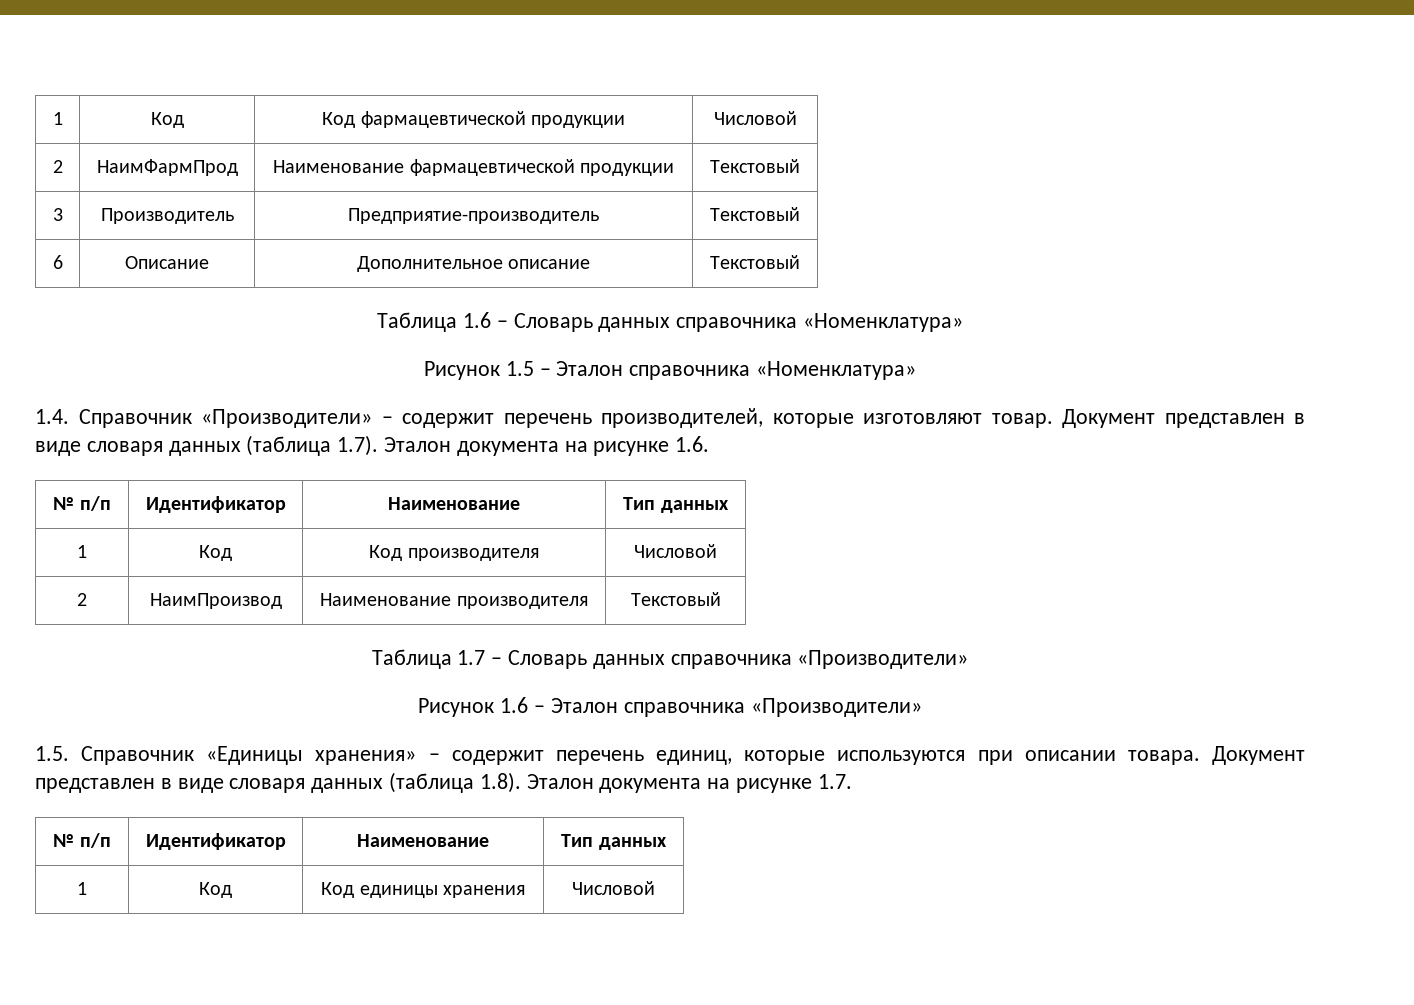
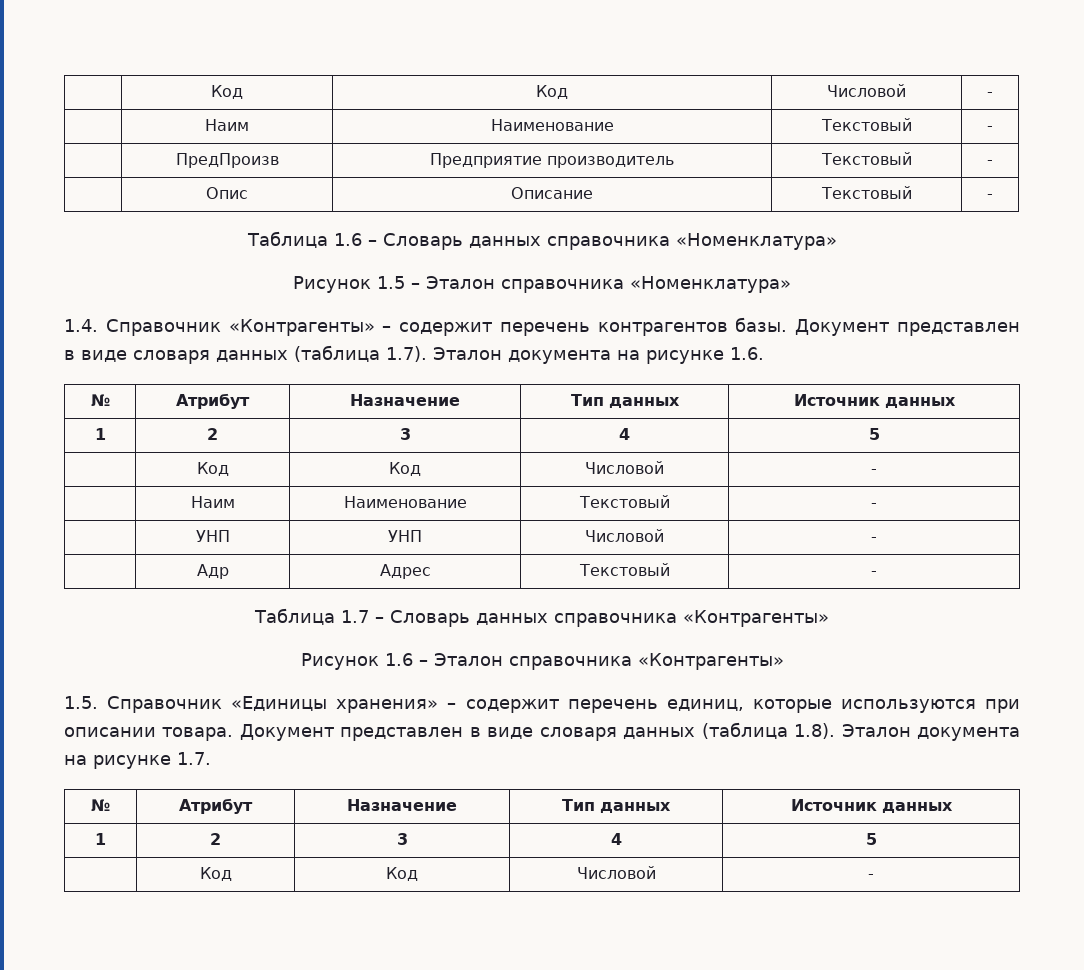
[52,112,63,125] [150,112,184,128] [322,111,625,128] [713,111,797,125] [52,160,63,173] [96,159,238,176] [273,159,674,176] [710,159,800,173] [52,208,63,221] [100,208,234,224] [348,208,599,224] [710,207,800,221] [52,255,63,269] 1 | Код | Код фармацевтической продукции | Числовой // 2 | НаимФармПрод | Наименование фармацевтической продукции | Текстовый // 3 | Производитель | Предприятие-производитель | Текстовый // 6 -> [211,85,243,99] [536,85,568,99] [827,84,906,97] [987,92,993,97] [205,119,249,131] [490,119,614,131] [820,118,912,131] [987,126,993,131] [175,153,279,168] [430,153,674,168] [820,152,912,165] [987,160,993,165] [206,187,248,199] | Код | Код | Числовой | - // | Наим | Наименование | Текстовый | - // | ПредПроизв | Предприятие производитель | Текстовый | - // | Опис
[356,256,591,272] [710,255,800,269] Дополнительное описание | Текстовый -> [820,186,912,199] [987,194,993,199] Текстовый | -
[201,408,1053,428] «Производители» – содержит перечень производителей, которые изготовляют товар. -> [228,317,788,336] «Контрагенты» – содержит перечень контрагентов базы.
[79,496,111,511] [145,496,286,513] [388,497,520,510] [623,497,729,513] [77,545,87,558] [199,545,232,561] [369,545,539,561] [634,544,717,558] [77,593,87,606] [149,593,282,609] [320,593,588,609] [630,592,721,606] п/п | Идентификатор | Наименование | Тип данных // 1 | Код | Код производителя | Числовой // 2 | НаимПроизвод | Наименование производителя | Текстовый -> [176,393,250,409] [350,394,460,406] [570,394,680,408] [793,394,956,408] [94,428,106,440] [207,428,218,440] [399,428,411,440] [619,428,630,440] [868,428,880,440] [196,462,229,476] [389,462,421,476] [585,461,664,474] [871,469,877,474] [190,496,235,508] [343,496,467,508] [578,495,670,508] [871,503,877,508] [195,530,230,542] [388,530,422,542] [585,529,664,542] [871,537,877,542] [196,564,229,579] [379,564,431,579] [578,563,670,576] [871,571,877,576] | Атрибут | Назначение | Тип данных | Источник данных // 1 | 2 | 3 | 4 | 5 // | Код | Код | Числовой | - // | Наим | Наименование | Текстовый | - // | УНП | УНП | Числовой | - // | Адр | Адрес | Текстовый | -
[797,650,969,669] «Производители» -> [683,610,829,627] «Контрагенты»
[750,698,922,717] «Производители» -> [637,653,784,670] «Контрагенты»
[79,833,111,848] [145,833,286,850] [357,834,489,847] [561,834,667,850] [77,882,87,895] [199,882,232,898] [321,882,525,898] [572,881,655,895] п/п | Идентификатор | Наименование | Тип данных // 1 | Код | Код единицы хранения | Числовой -> [179,798,253,814] [347,799,457,811] [562,799,671,813] [790,799,953,813] [95,833,106,845] [210,833,221,845] [396,833,408,845] [610,833,622,845] [865,833,877,845] [199,867,232,881] [386,867,418,881] [576,866,656,879] [868,874,874,879] | Атрибут | Назначение | Тип данных | Источник данных // 1 | 2 | 3 | 4 | 5 // | Код | Код | Числовой | -

